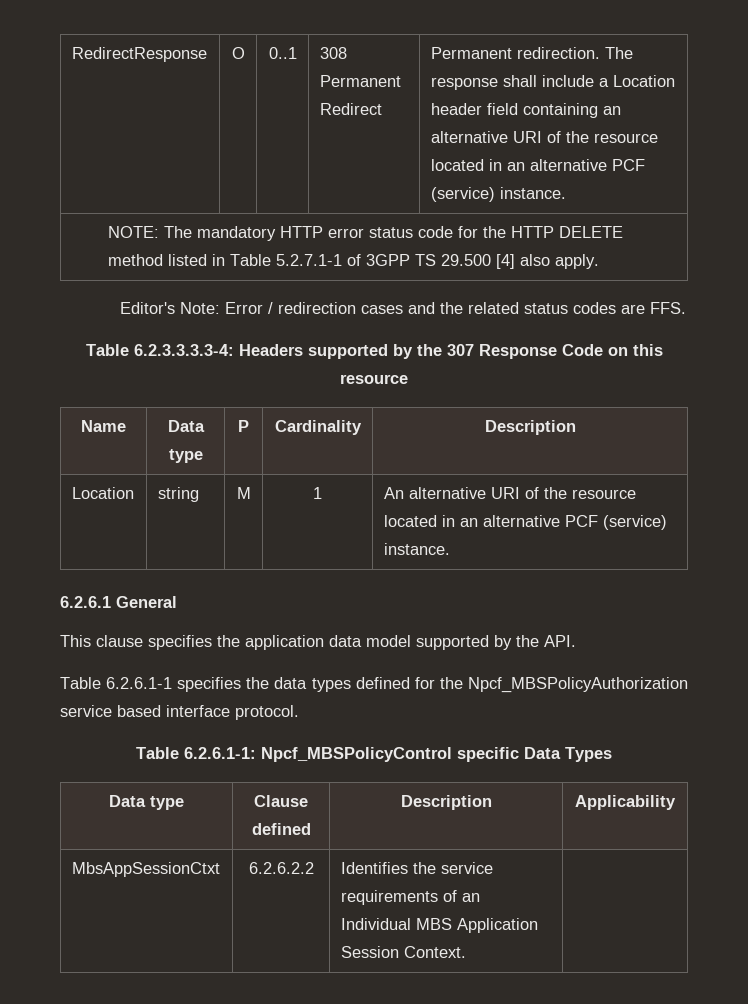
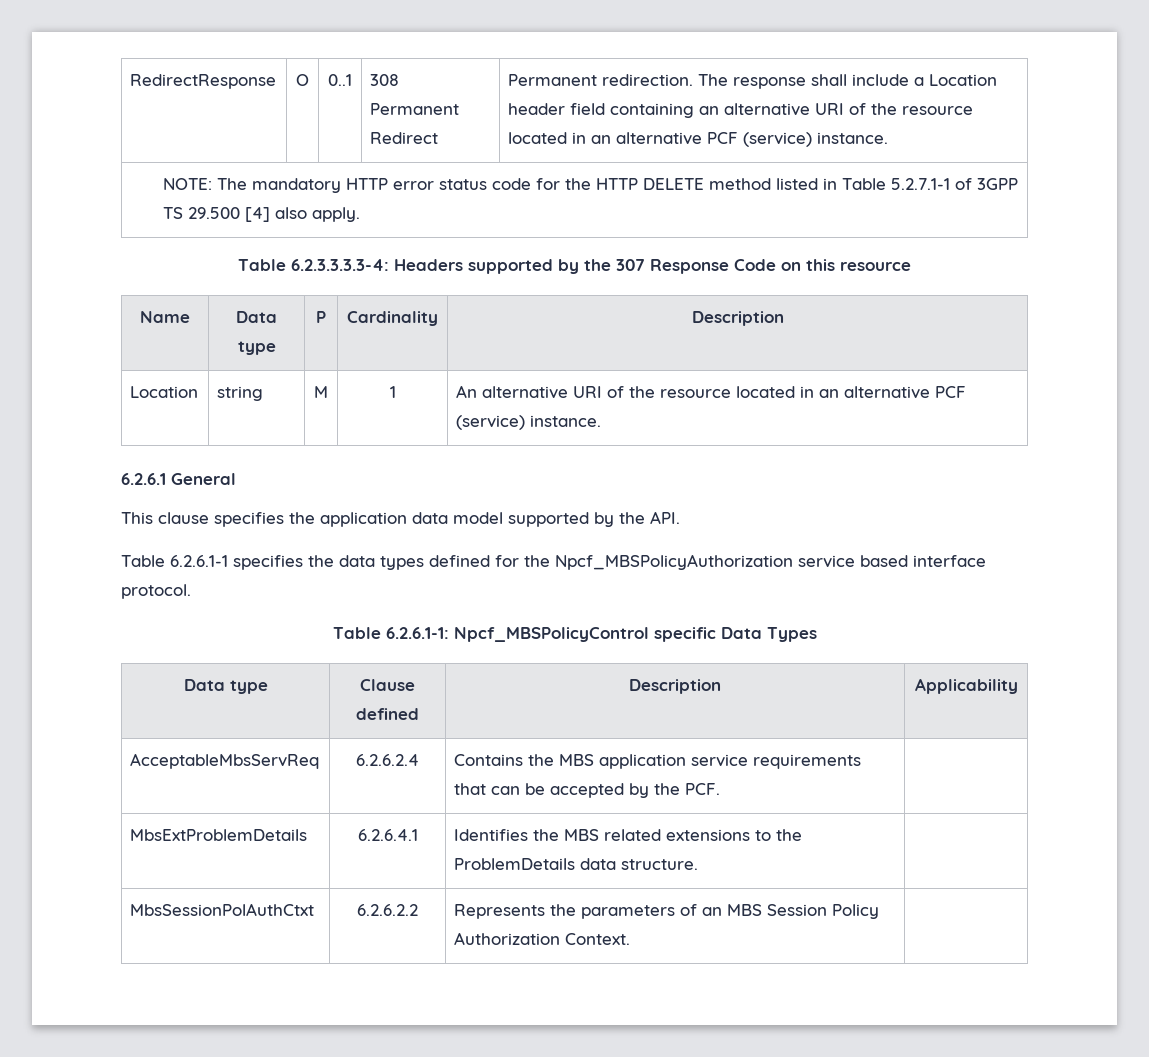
[120,302,687,314] // Editor's Note: Error / redirection cases and the related status codes are FFS. -> (361, 214) none
[71,862,220,877] [248,862,314,874] [340,862,493,874] [340,890,480,905] [340,918,538,933] [340,946,399,958] MbsAppSessionCtxt | 6.2.6.2.2 | Identifies the service requirements of an Individual MBS Application Session -> [130,753,320,769] [356,754,419,766] [454,754,862,769] [454,783,721,798] [130,829,308,841] [357,829,418,841] [454,829,803,841] [454,858,699,870] [130,903,315,916] [357,904,418,916] [454,904,880,919] [454,932,561,945] AcceptableMbsServReq | 6.2.6.2.4 | Contains the MBS application service requirements that can be accepted by the PCF. | // MbsExtProblemDetails | 6.2.6.4.1 | Identifies the MBS related extensions to the ProblemDetails data structure. | // MbsSessionPolAuthCtxt | 6.2.6.2.2 | Represents the parameters of an MBS Session Policy Authorization

